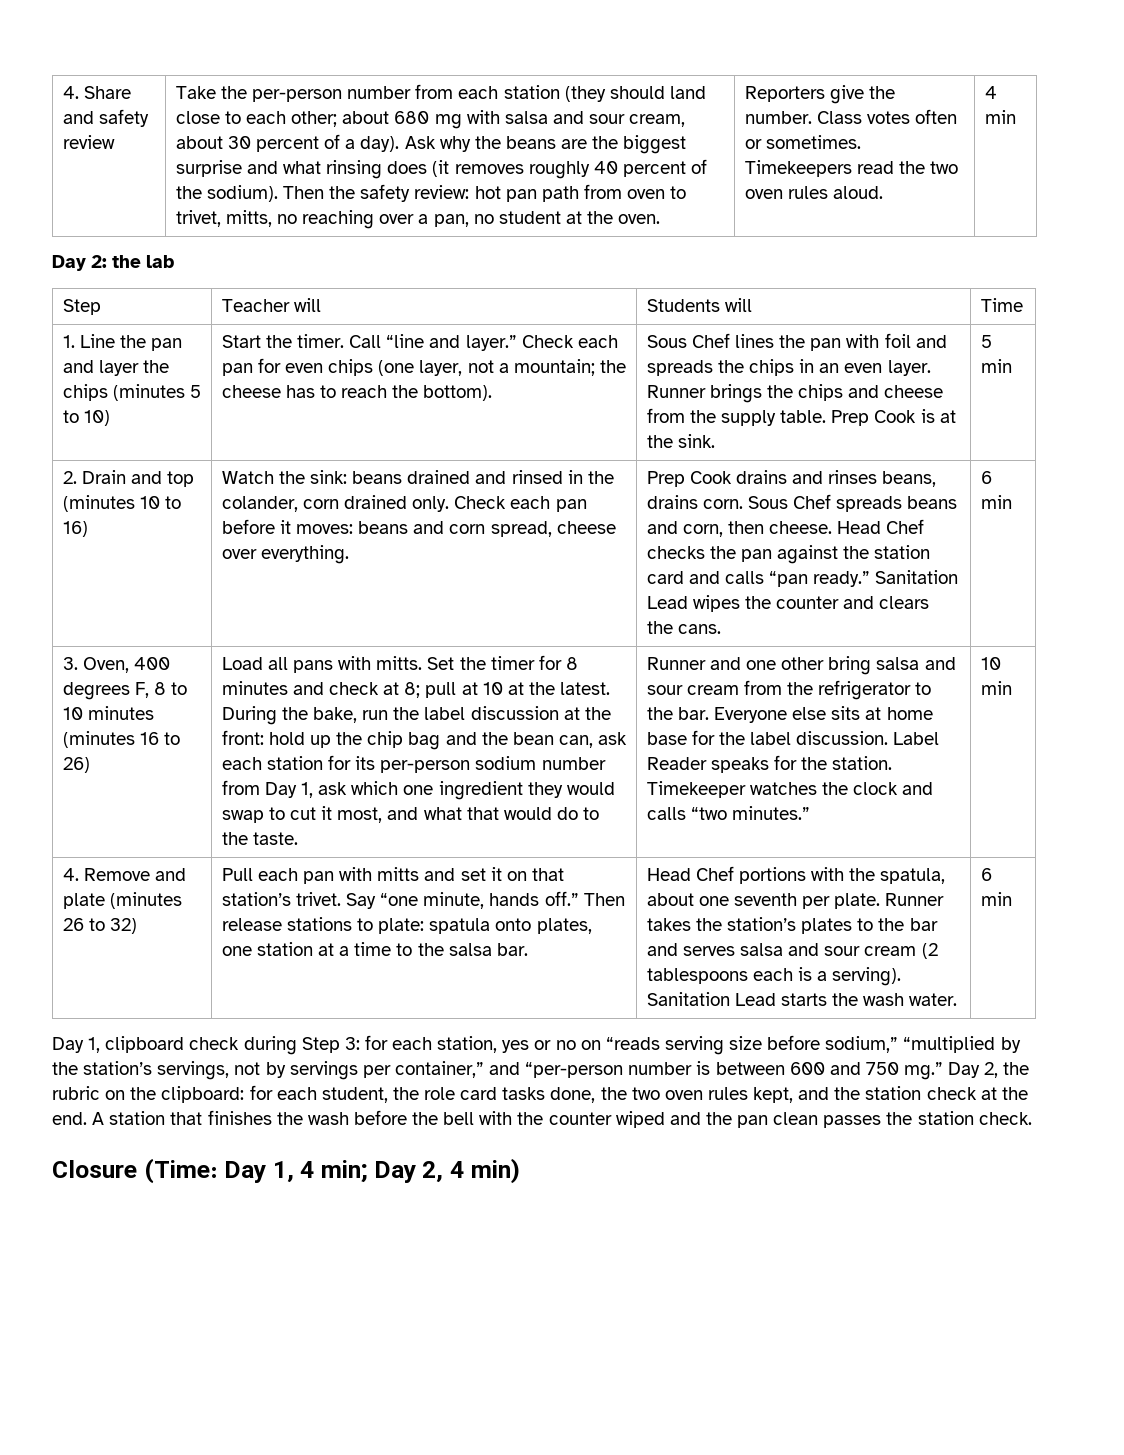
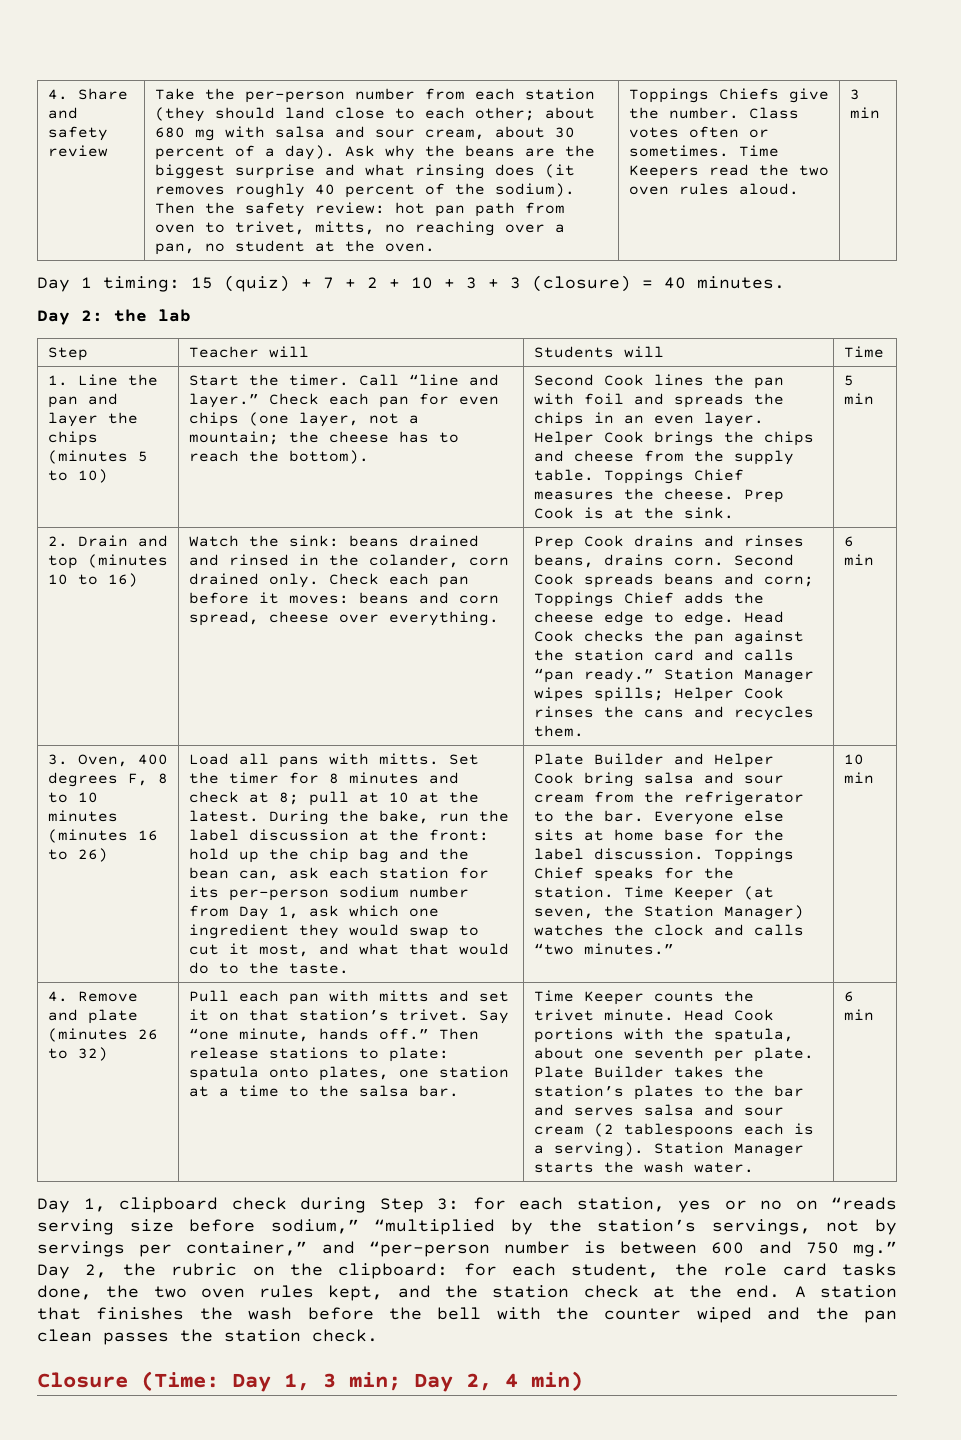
[744,86,825,102] Reporters -> [628,88,779,103] Toppings Chiefs
[744,160,852,177] Timekeepers -> [738,145,779,157] [628,165,699,179] Time Keepers
[984,86,997,99] [984,110,1016,124] 4 min -> [849,89,860,100] [849,107,880,119] [37,275,785,292] 3 min // Day 1 timing: 15 (quiz) + 7 + 2 + 10 + 3 + 3 (closure) = 40 minutes.
[646,333,730,348] Sous Chef -> [533,374,644,386] Second Cook
[646,385,706,398] Runner -> [533,431,644,446] Helper Cook
(827, 416) none -> [603,469,744,484] [533,488,734,500] Toppings Chief measures the cheese.
[747,494,832,509] Sous Chef -> [733,554,794,566] [533,573,574,585] Second Cook
[682,519,925,537] corn, then cheese. Head Chef -> [763,576,814,587] [533,592,764,607] [533,611,784,626] [533,630,574,642] corn; Toppings Chief adds the cheese edge to edge. Head Cook
[875,570,959,584] [646,595,930,612] [646,621,721,634] Sanitation Lead wipes the counter and clears the cans. -> [663,668,814,683] [533,687,784,702] [533,706,814,721] [533,725,584,737] Station Manager wipes spills; Helper Cook rinses the cans and recycles them.
[646,657,825,670] Runner and one other -> [533,753,774,768] [533,772,574,784] Plate Builder and Helper Cook
[893,732,940,745] [646,757,707,770] Label Reader -> [713,848,794,863] [533,867,584,879] Toppings Chief
[646,781,746,798] Timekeeper -> [623,886,774,901] [533,905,804,920] Time Keeper (at seven, the Station Manager)
[646,866,734,881] Head Chef -> [533,990,754,1005] [533,1009,774,1021] Time Keeper counts the trivet minute. Head Cook
[885,893,945,906] Runner -> [533,1066,664,1078] Plate Builder
[646,992,776,1006] Sanitation Lead -> [653,1142,804,1157] Station Manager
[300,1161,315,1178] 4 -> [323,1373,336,1388] 3

